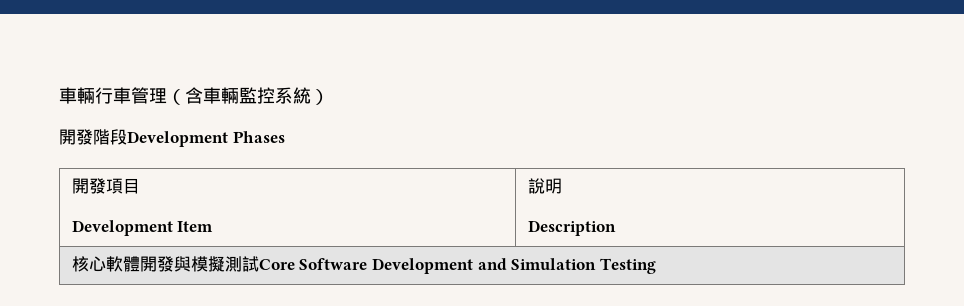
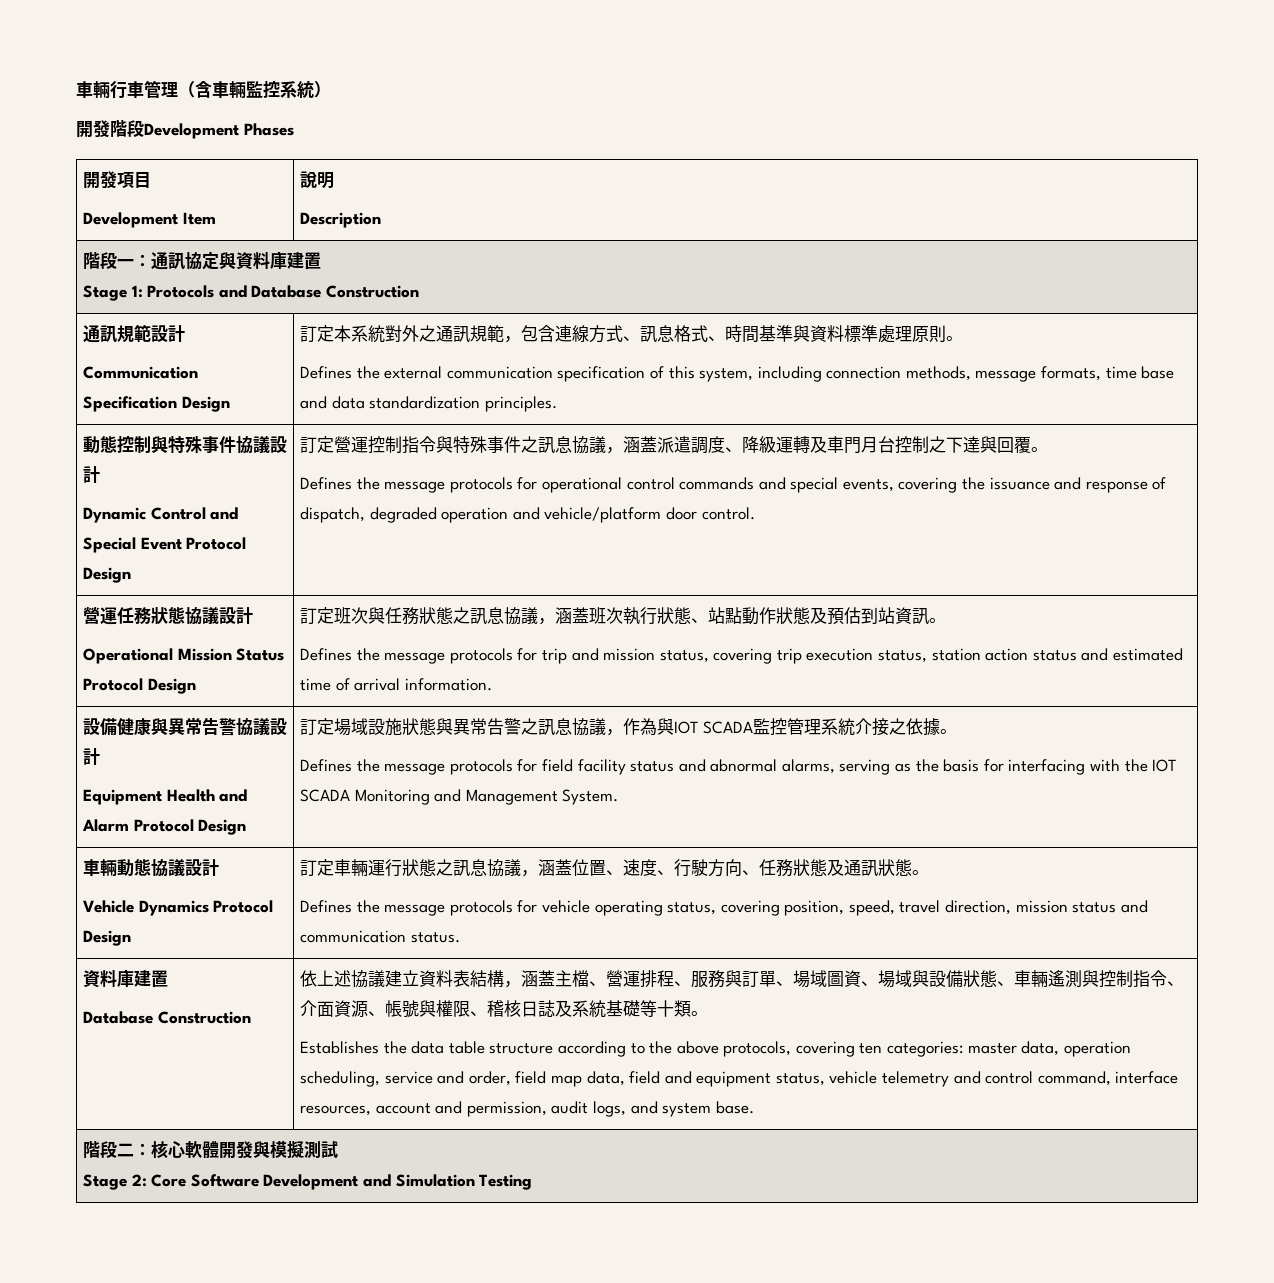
(616, 228) none -> [82,251,321,270] [82,285,419,301] [82,324,185,343] [82,366,198,379] [82,396,230,412] [299,325,963,343] [299,366,1175,382] [299,396,557,412] [82,435,287,454] [82,466,100,483] [82,507,239,523] [82,537,247,553] [82,567,131,583] [299,436,1048,454] [299,477,1167,493] [299,507,755,523] [82,607,253,625] [82,648,285,664] [82,678,196,694] [299,607,946,625] [299,648,1184,664] [299,678,492,691] [82,718,287,736] [82,748,100,765] [82,789,248,805] [81,819,247,835] [299,718,957,736] [299,759,1177,775] [299,789,619,805] [82,859,219,877] [82,900,274,916] [82,930,131,946] [299,859,929,877] [299,900,1148,916] [299,930,460,943] [82,969,168,988] [82,1011,251,1024] [299,970,1184,988] [299,1000,708,1018] [299,1041,1131,1057] [299,1071,1179,1087] [299,1101,754,1117] [82,1141,151,1158] 階段一：通訊協定與資料庫建置 // Stage 1: Protocols and Database Construction // 通訊規範設計 // Communication Specification Design | 訂定本系統對外之通訊規範，包含連線方式、訊息格式、時間基準與資料標準處理原則。 // Defines the external communication specification of this system, including connection methods, message formats, time base and data standardization principles. // 動態控制與特殊事件協議設計 // Dynamic Control and Special Event Protocol Design | 訂定營運控制指令與特殊事件之訊息協議，涵蓋派遣調度、降級運轉及車門月台控制之下達與回覆。 // Defines the message protocols for operational control commands and special events, covering the issuance and response of dispatch, degraded operation and vehicle/platform door control. // 營運任務狀態協議設計 // Operational Mission Status Protocol Design | 訂定班次與任務狀態之訊息協議，涵蓋班次執行狀態、站點動作狀態及預估到站資訊。 // Defines the message protocols for trip and mission status, covering trip execution status, station action status and estimated time of arrival information. // 設備健康與異常告警協議設計 // Equipment Health and Alarm Protocol Design | 訂定場域設施狀態與異常告警之訊息協議，作為與IOT SCADA監控管理系統介接之依據。 // Defines the message protocols for field facility status and abnormal alarms, serving as the basis for interfacing with the IOT SCADA Monitoring and Management System. // 車輛動態協議設計 // Vehicle Dynamics Protocol Design | 訂定車輛運行狀態之訊息協議，涵蓋位置、速度、行駛方向、任務狀態及通訊狀態。 // Defines the message protocols for vehicle operating status, covering position, speed, travel direction, mission status and communication status. // 資料庫建置 // Database Construction | 依上述協議建立資料表結構，涵蓋主檔、營運排程、服務與訂單、場域圖資、場域與設備狀態、車輛遙測與控制指令、介面資源、帳號與權限、稽核日誌及系統基礎等十類。 // Establishes the data table structure according to the above protocols, covering ten categories: master data, operation scheduling, service and order, field map data, field and equipment status, vehicle telemetry and control command, interface resources, account and permission, audit logs, and system base. // 階段二：
(259, 264) none -> [82,1174,147,1190] // Stage 2:

